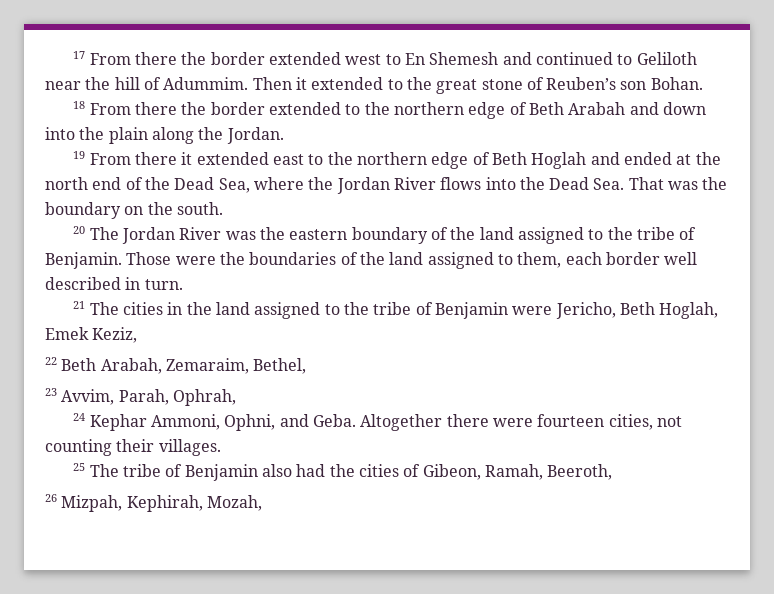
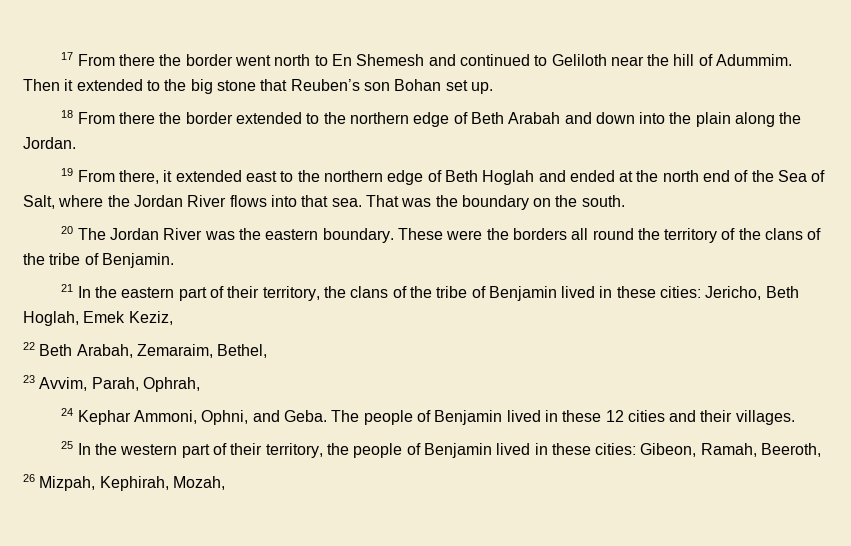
[269,52,382,65] extended west -> [234,54,311,66] went north
[436,77,703,94] great stone of Reuben’s son Bohan. -> [190,79,493,94] big stone that Reuben’s son Bohan set up.
[135,152,178,165] there -> [118,170,159,184] there,
[174,177,250,193] Dead Sea, -> [778,170,826,182] [23,195,55,209] Sea of Salt,
[519,177,625,190] the Dead Sea. -> [301,195,362,207] that sea.
[351,227,697,244] [45,252,698,269] [45,277,183,290] [73,301,553,319] boundary of the land assigned to the tribe of Benjamin. Those were the boundaries of the land assigned to them, each border well described in turn. // 21 The cities in the land assigned to the tribe of Benjamin were -> [322,228,822,243] [23,253,174,268] [61,284,702,301] boundary. These were the borders all round the territory of the clans of the tribe of Benjamin. // 21 In the eastern part of their territory, the clans of the tribe of Benjamin lived in these cities:
[360,414,682,431] [45,439,221,456] [73,463,421,481] Altogether there were fourteen cities, not counting their villages. // 25 The tribe of Benjamin also had the cities of -> [331,410,795,425] [61,441,637,458] The people of Benjamin lived in these 12 cities and their villages. // 25 In the western part of their territory, the people of Benjamin lived in these cities:

